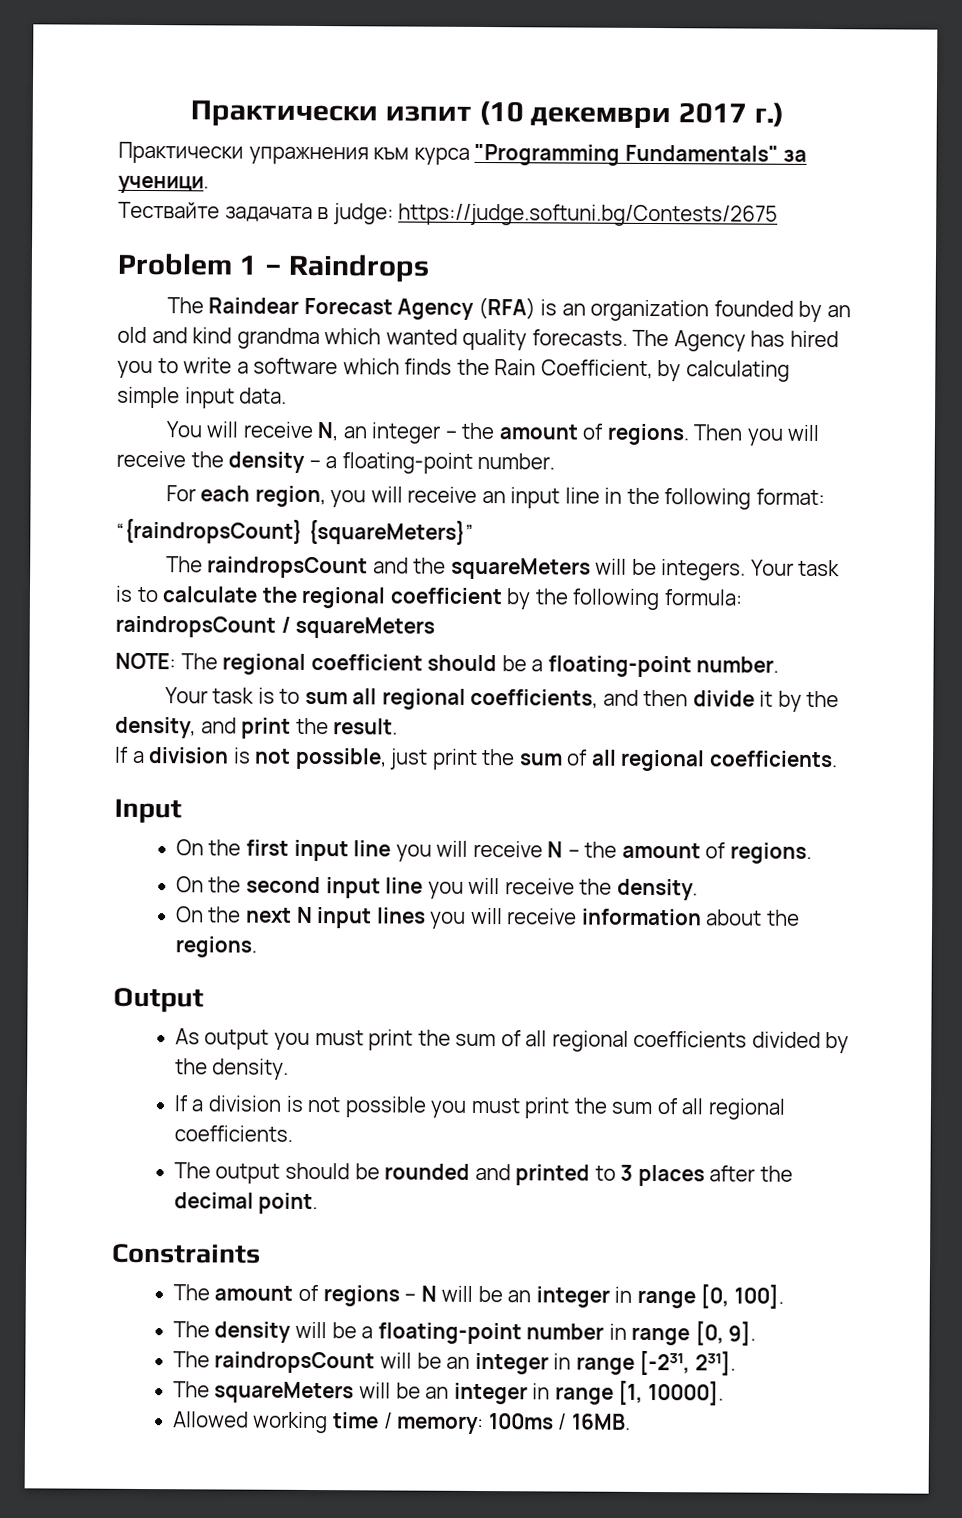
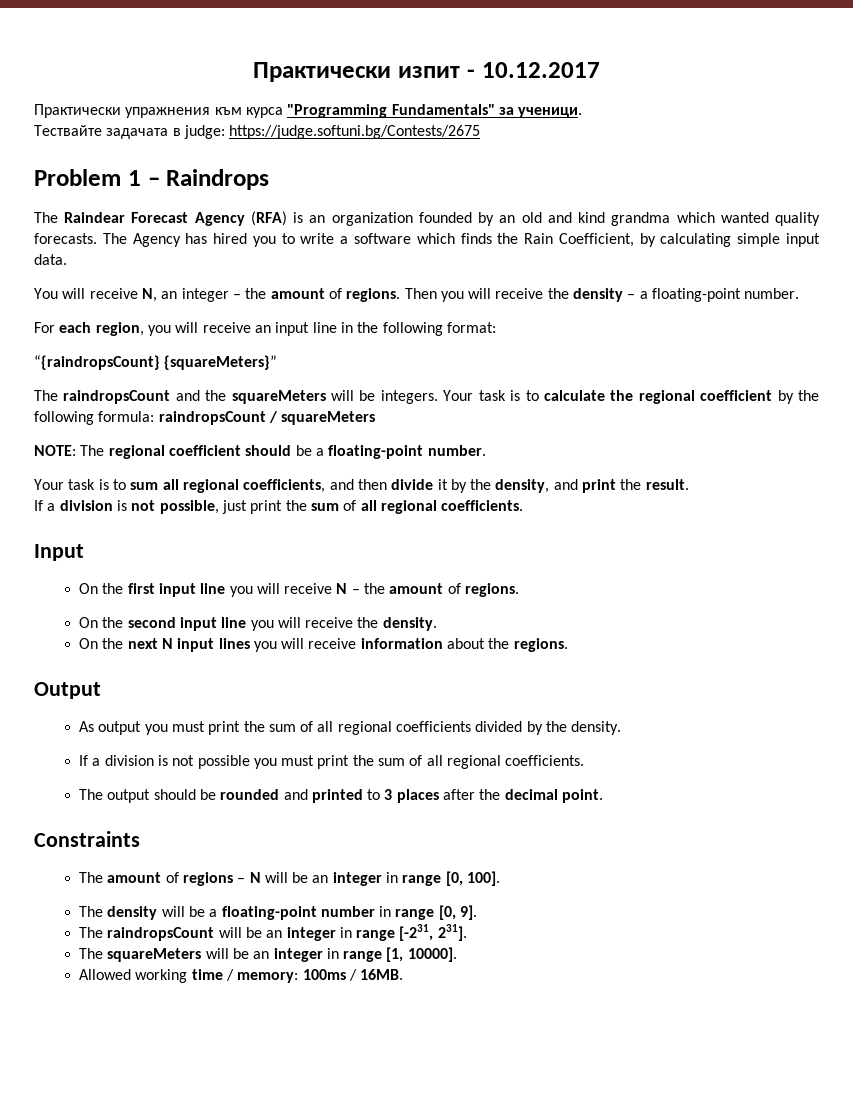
[478,100,785,130] (10 декември 2017 г.) -> [466,62,600,78] - 10.12.2017

